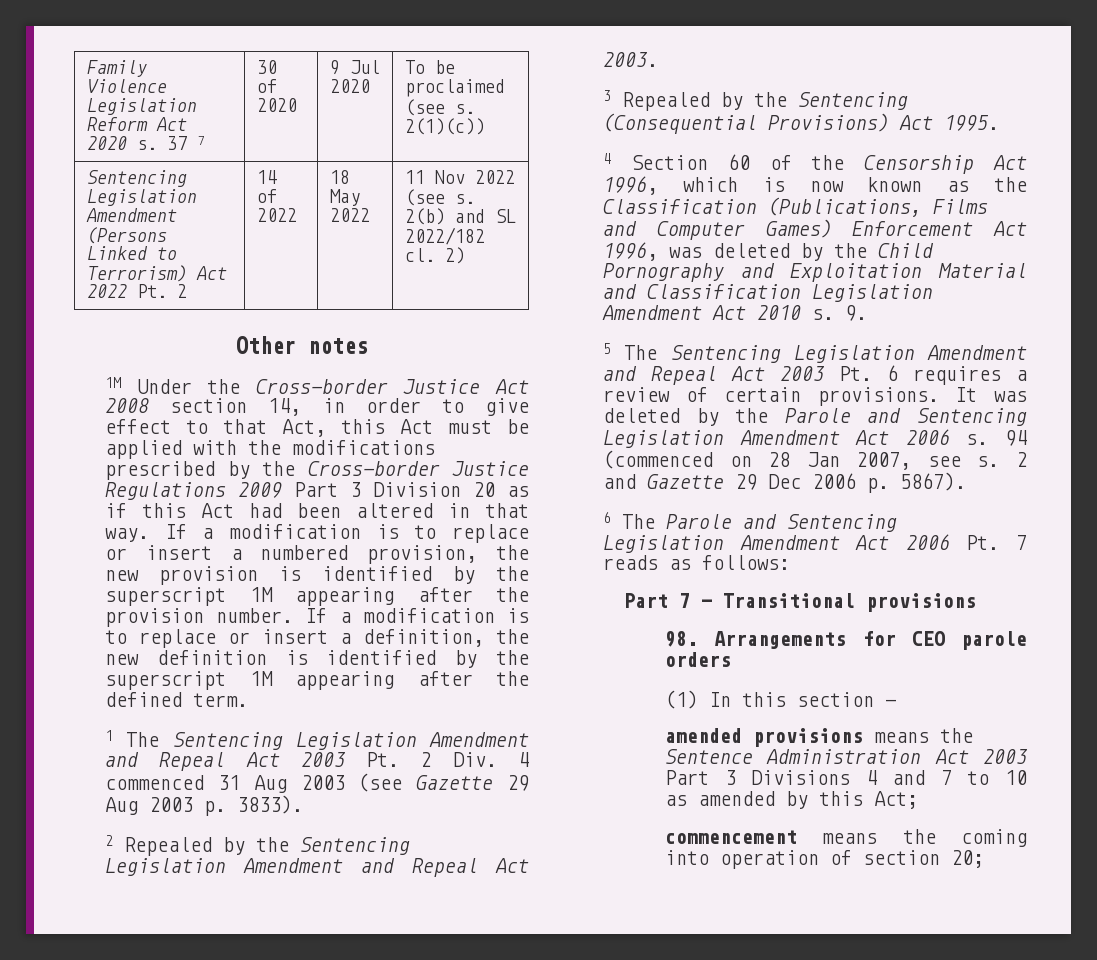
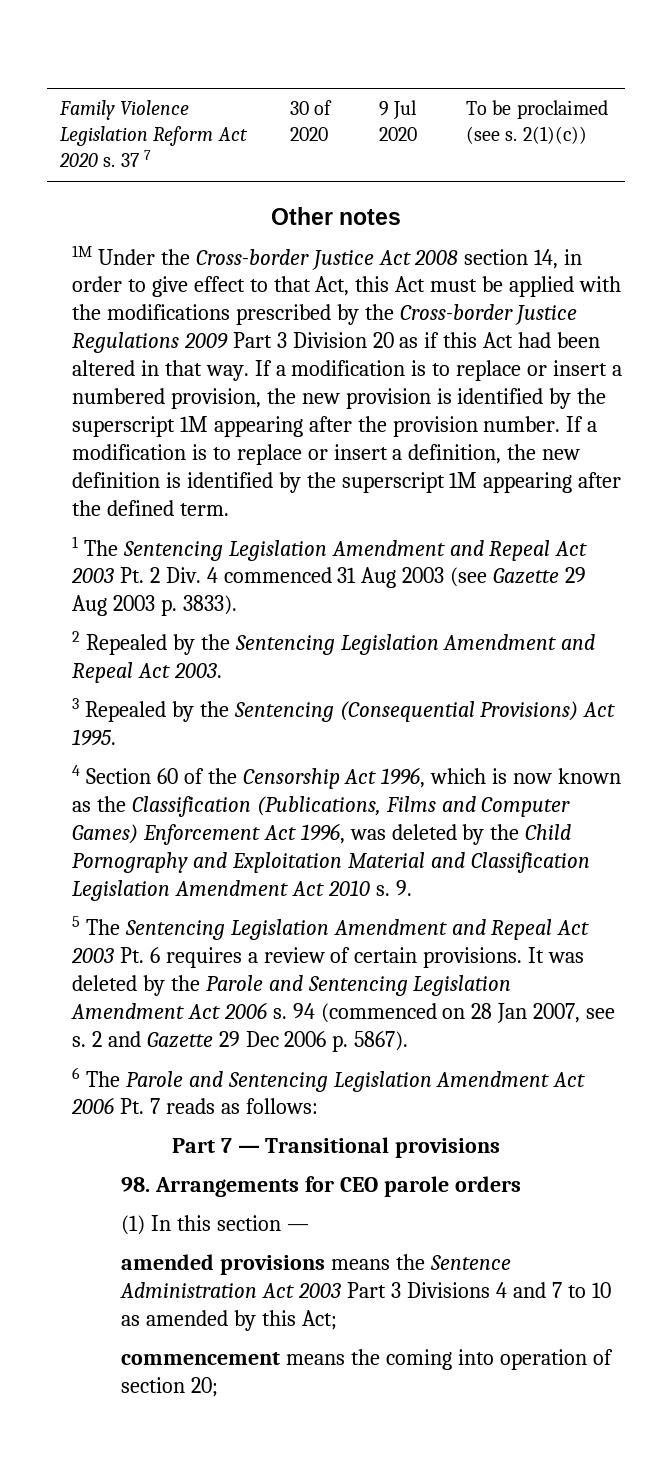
[86,170,187,187] [86,189,197,206] [85,208,177,222] [86,227,167,244] [86,246,177,260] [86,265,227,282] [86,284,187,298] [256,170,277,184] [256,189,277,203] [256,208,297,222] [329,170,350,184] [329,189,360,206] [329,208,370,222] [404,170,515,184] [404,189,475,206] [404,208,516,225] [404,227,485,245] [404,247,465,264] // Sentencing Legislation Amendment (Persons Linked to Terrorism) Act 2022 Pt. 2 | 14 of 2022 | 18 May 2022 | 11 Nov 2022 (see s. 2(b) and SL 2022/182 cl. 2) -> (587, 135) none

